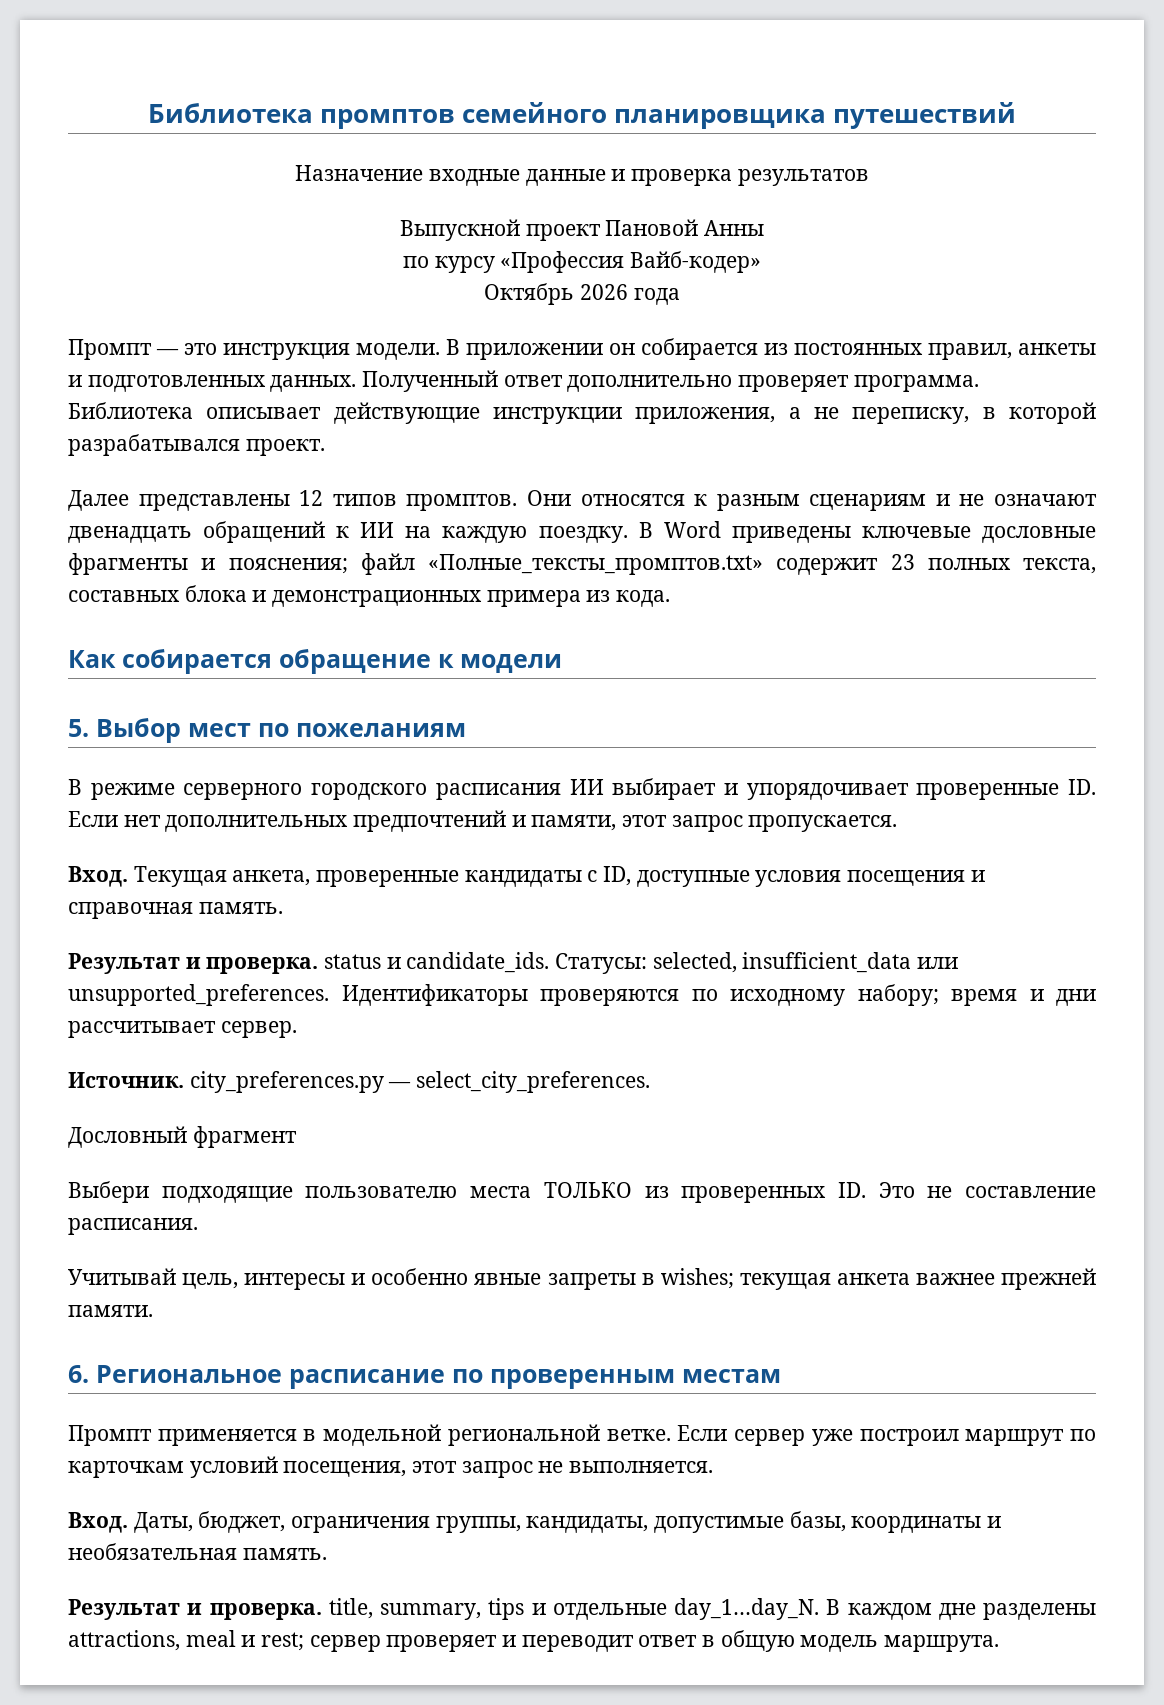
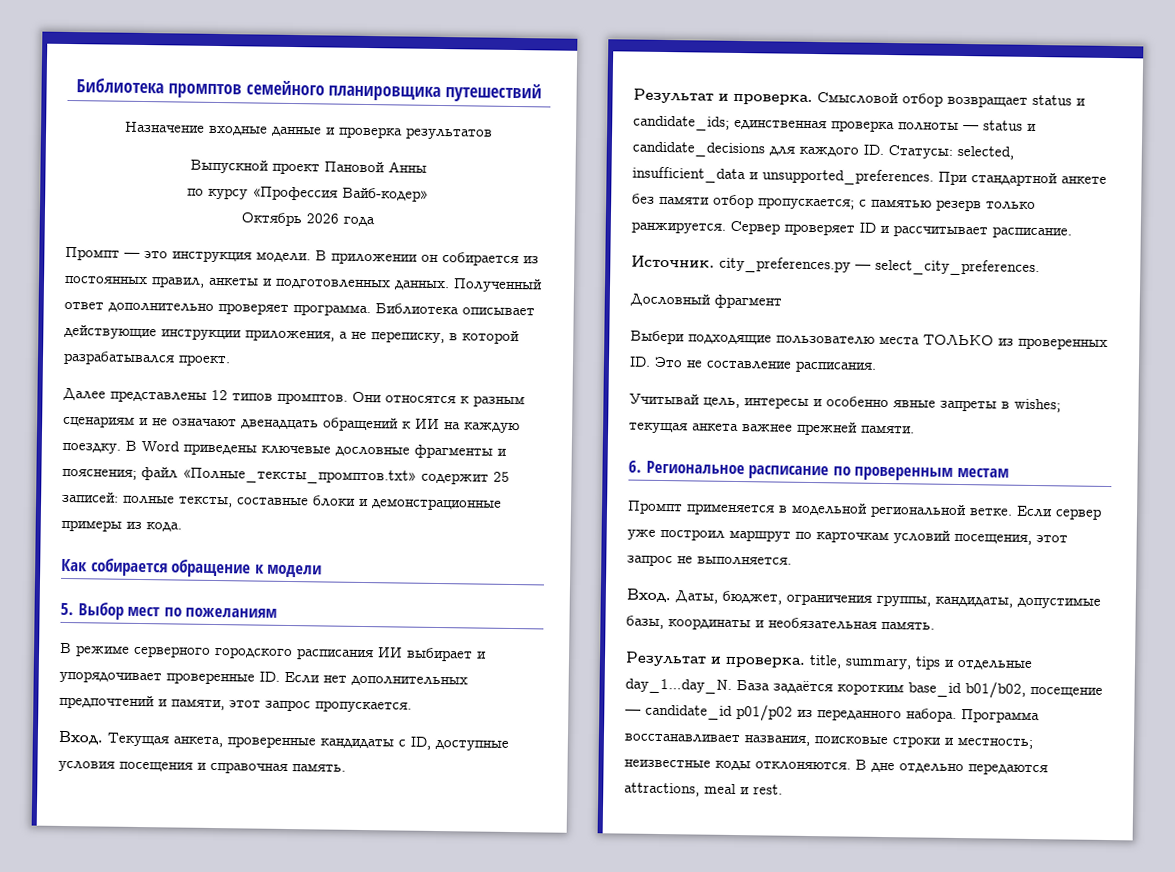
[890,554,1096,574] [68,585,581,607] 23 полных текста, составных блока и демонстрационных примера -> [493,471,510,482] [62,491,502,511] [61,519,122,532] 25 записей: полные тексты, составные блоки и демонстрационные примеры
[324,952,959,974] [68,984,1096,1006] [68,1021,297,1038] status и candidate_ids. Статусы: selected, insufficient_data или unsupported_preferences. Идентификаторы проверяются по исходному набору; время и дни рассчитывает сервер. -> [817,92,1086,108] [633,115,1037,133] [632,141,1014,160] [632,166,1107,187] [632,193,1036,212] [631,220,1072,239] Смысловой отбор возвращает status и candidate_ids; единственная проверка полноты — status и candidate_decisions для каждого ID. Статусы: selected, insufficient_data и unsupported_preferences. При стандартной анкете без памяти отбор пропускается; с памятью резерв только ранжируется. Сервер проверяет ID и рассчитывает расписание.
[826,1599,1096,1620] [68,1630,1000,1652] В каждом дне разделены attractions, meal и rest; сервер проверяет и переводит ответ в общую модель маршрута. -> [736,680,1103,699] [625,704,1040,724] [624,733,1033,750] [624,759,1048,776] [624,782,783,797] База задаётся коротким base_id b01/b02, посещение — candidate_id p01/p02 из переданного набора. Программа восстанавливает названия, поисковые строки и местность; неизвестные коды отклоняются. В дне отдельно передаются attractions, meal и rest.

